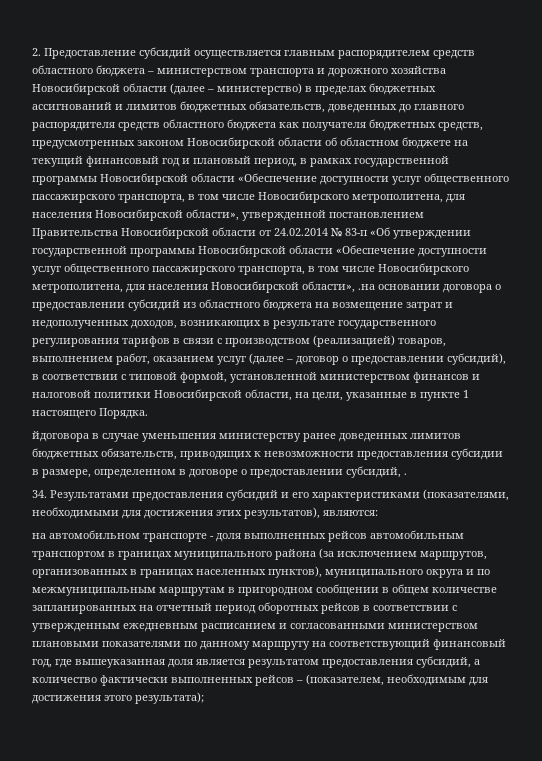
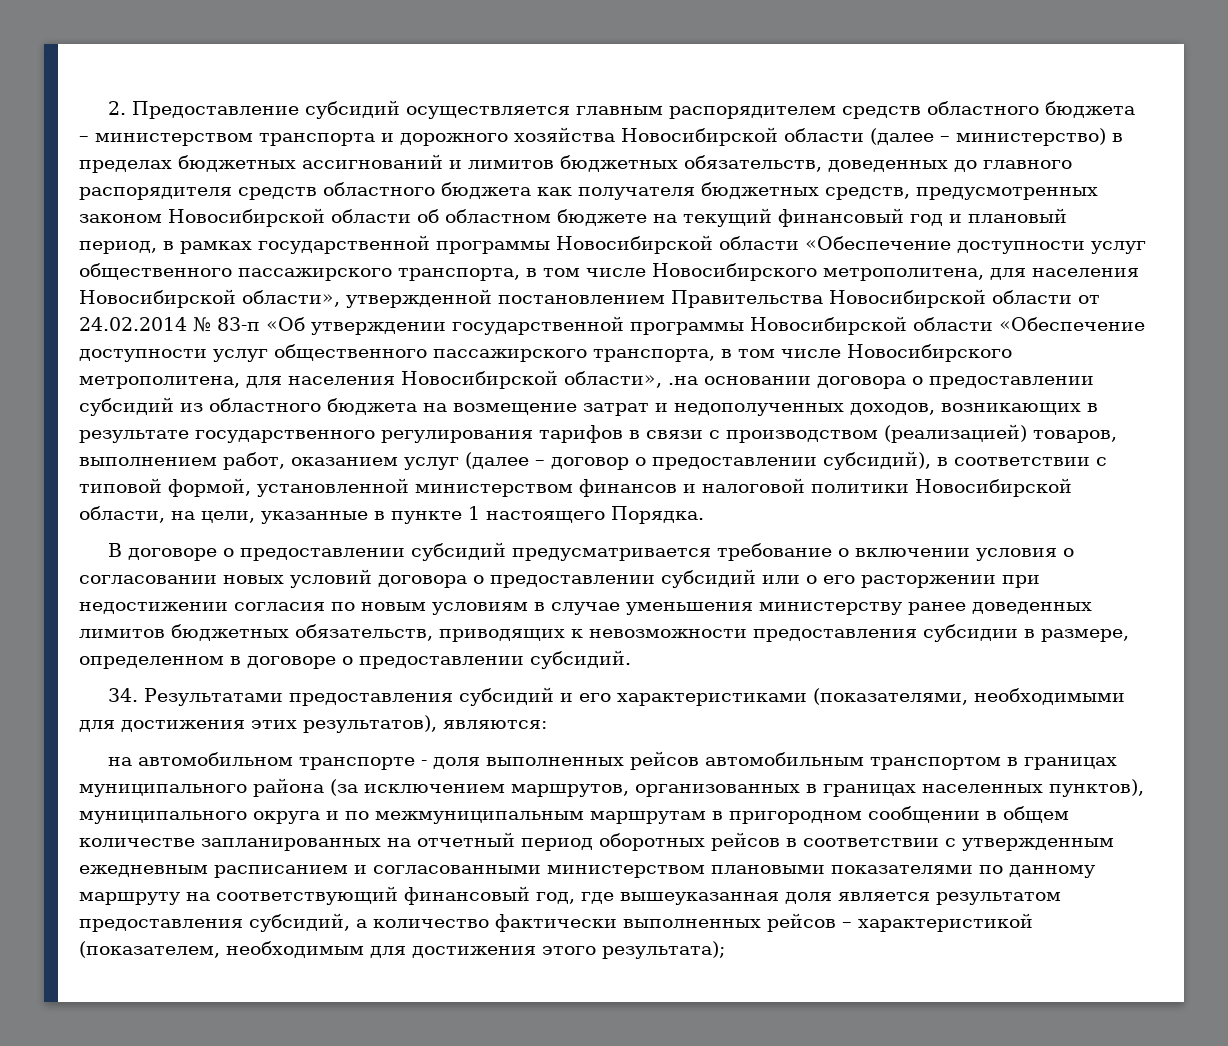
[32,431,89,442] йдоговора -> [107,542,1074,561] [79,569,1040,588] [79,602,528,615] В договоре о предоставлении субсидий предусматривается требование о включении условия о согласовании новых условий договора о предоставлении субсидий или о его расторжении при недостижении согласия по новым условиям
[346,466,407,478] субсидий, . -> [530,650,631,669] субсидий.
(303, 681) none -> [858,913,1033,932] характеристикой

